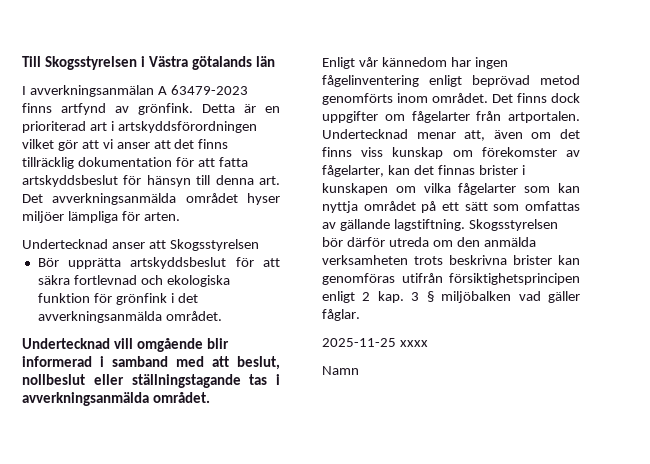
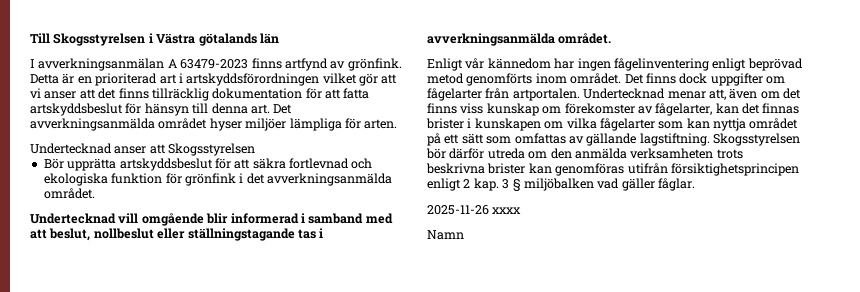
[322,338,396,347] 2025-11-25 -> [427,205,489,215] 2025-11-26

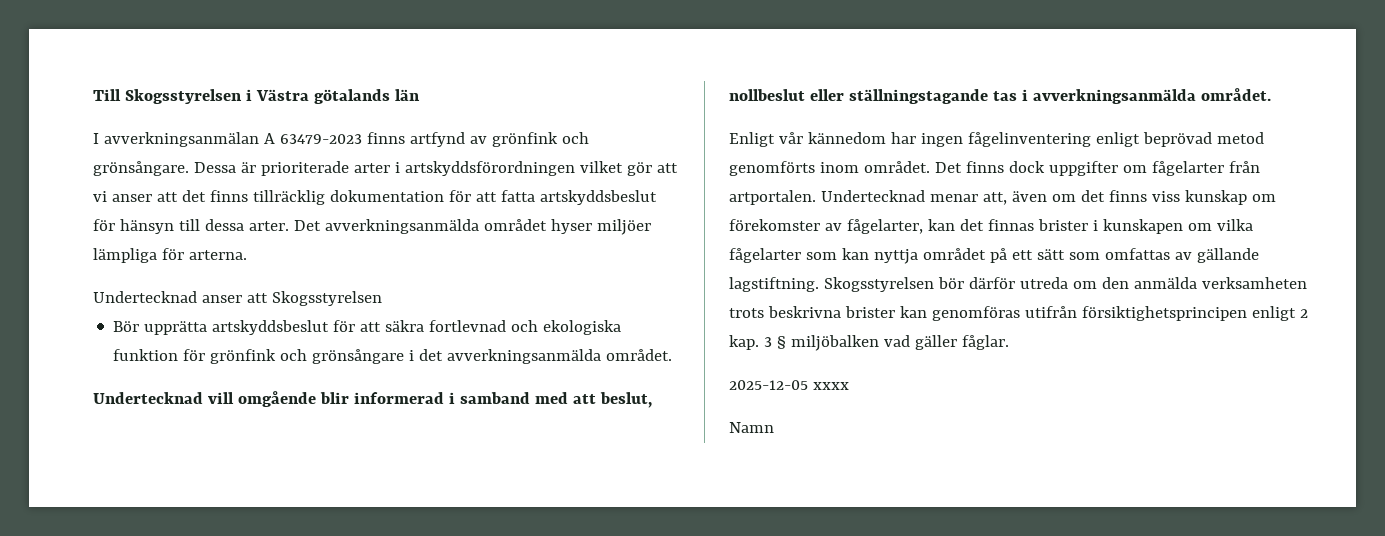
[347,58,402,71] [30,73,177,86] grönfink. Detta är en prioriterad art -> [491,132,589,147] [93,161,390,176] grönfink och grönsångare. Dessa är prioriterade arter
[211,103,270,114] denna art. -> [204,219,289,231] dessa arter.
[364,119,398,129] arten. -> [188,250,247,260] arterna.
(236, 179) none -> [280,349,405,364] och grönsångare
[427,205,489,215] 2025-11-26 -> [729,380,808,390] 2025-12-05

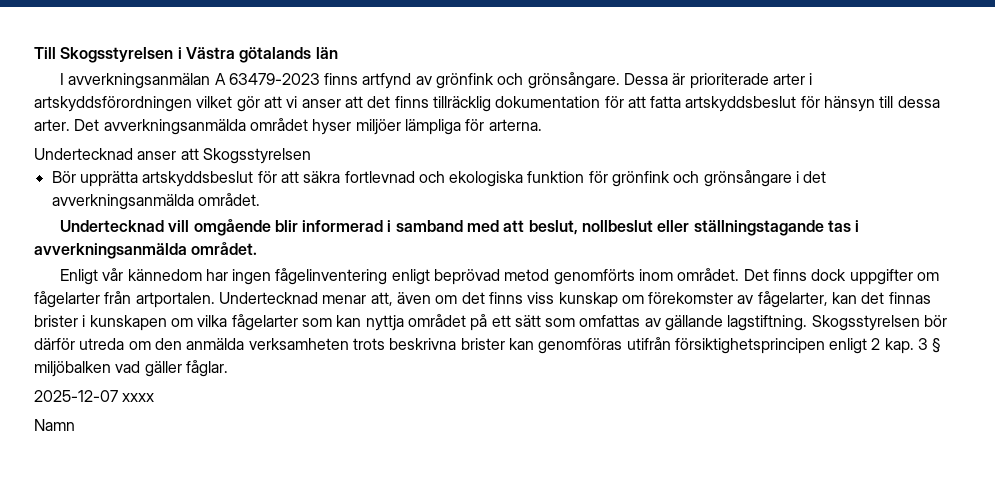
[729,380,808,390] 2025-12-05 -> [34,390,118,402] 2025-12-07

